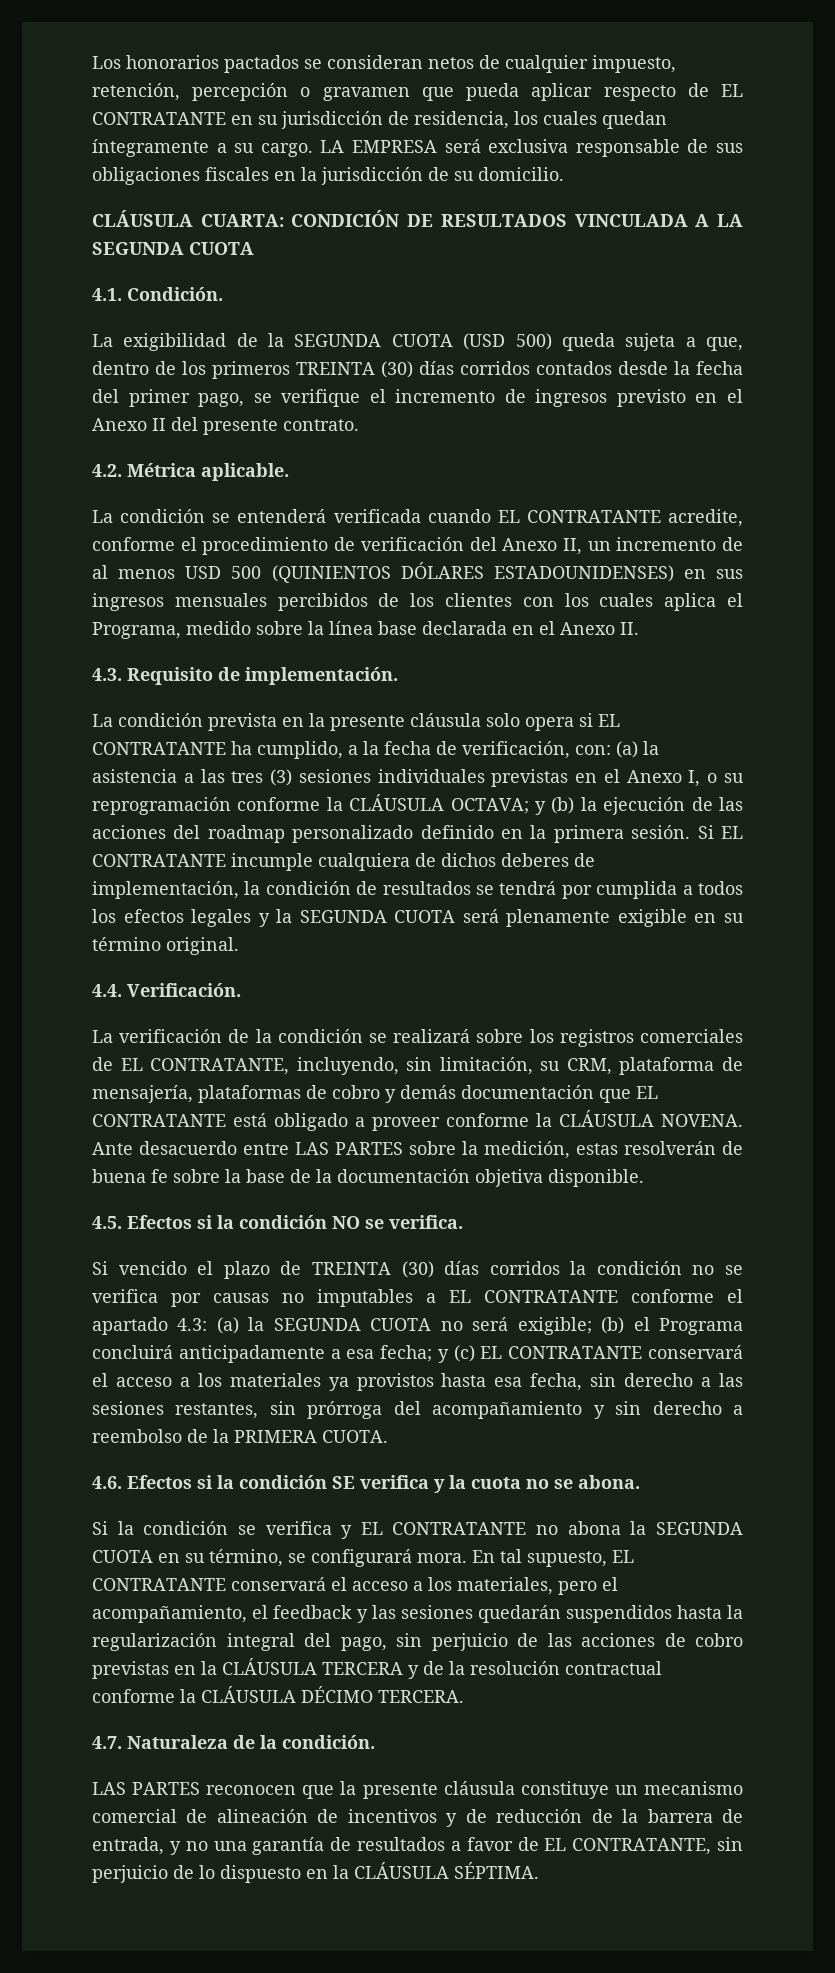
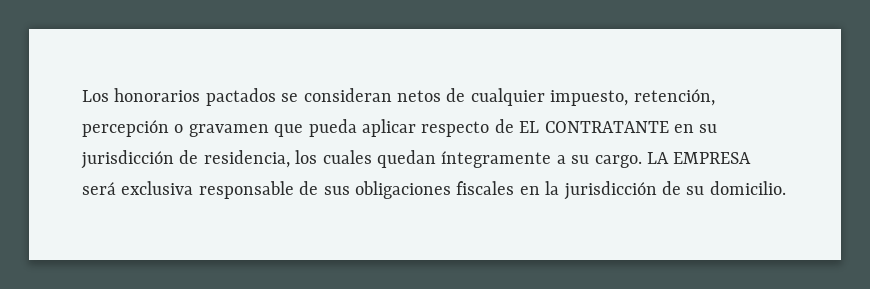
[92,210,743,227] [92,242,254,255] [92,287,223,301] [92,333,744,351] [92,361,743,379] [92,389,743,407] [92,417,359,435] [92,463,289,481] [92,509,743,527] [92,537,743,555] [92,562,743,583] [92,593,743,611] [92,621,639,639] [92,667,398,685] [92,713,620,731] [92,741,659,759] [92,769,744,787] [92,794,743,815] [92,825,743,843] [92,853,595,871] [92,881,743,899] [92,909,744,927] [92,937,239,955] [92,983,241,997] [92,1029,743,1047] [92,1057,743,1075] [92,1085,658,1103] [92,1110,743,1131] [92,1141,743,1159] [92,1169,644,1187] [92,1215,463,1229] [92,1261,743,1279] [92,1289,743,1307] [92,1317,743,1335] [92,1345,743,1363] [92,1373,743,1391] [92,1401,744,1419] [92,1429,388,1443] [92,1475,640,1493] [92,1521,743,1539] [92,1549,634,1567] [92,1577,618,1595] [92,1605,743,1623] [92,1633,743,1651] [92,1658,662,1679] [92,1686,464,1703] [92,1735,375,1749] [92,1781,743,1799] [92,1809,743,1827] [92,1837,743,1855] [92,1862,539,1883] // CLÁUSULA CUARTA: CONDICIÓN DE RESULTADOS VINCULADA A LA SEGUNDA CUOTA // 4.1. Condición. // La exigibilidad de la SEGUNDA CUOTA (USD 500) queda sujeta a que, dentro de los primeros TREINTA (30) días corridos contados desde la fecha del primer pago, se verifique el incremento de ingresos previsto en el Anexo II del presente contrato. // 4.2. Métrica aplicable. // La condición se entenderá verificada cuando EL CONTRATANTE acredite, conforme el procedimiento de verificación del Anexo II, un incremento de al menos USD 500 (QUINIENTOS DÓLARES ESTADOUNIDENSES) en sus ingresos mensuales percibidos de los clientes con los cuales aplica el Programa, medido sobre la línea base declarada en el Anexo II. // 4.3. Requisito de implementación. // La condición prevista en la presente cláusula solo opera si EL CONTRATANTE ha cumplido, a la fecha de verificación, con: (a) la asistencia a las tres (3) sesiones individuales previstas en el Anexo I, o su reprogramación conforme la CLÁUSULA OCTAVA; y (b) la ejecución de las acciones del roadmap personalizado definido en la primera sesión. Si EL CONTRATANTE incumple cualquiera de dichos deberes de implementación, la condición de resultados se tendrá por cumplida a todos los efectos legales y la SEGUNDA CUOTA será plenamente exigible en su término original. // 4.4. Verificación. // La verificación de la condición se realizará sobre los registros comerciales de EL CONTRATANTE, incluyendo, sin limitación, su CRM, plataforma de mensajería, plataformas de cobro y demás documentación que EL CONTRATANTE está obligado a proveer conforme la CLÁUSULA NOVENA. Ante desacuerdo entre LAS PARTES sobre la medición, estas resolverán de buena fe sobre la base de la documentación objetiva disponible. // 4.5. Efectos si la condición NO se verifica. // Si vencido el plazo de TREINTA (30) días corridos la condición no se verifica por causas no imputables a EL CONTRATANTE conforme el apartado 4.3: (a) la SEGUNDA CUOTA no será exigible; (b) el Programa concluirá anticipadamente a esa fecha; y (c) EL CONTRATANTE conservará el acceso a los materiales ya provistos hasta esa fecha, sin derecho a las sesiones restantes, sin prórroga del acompañamiento y sin derecho a reembolso de la PRIMERA CUOTA. // 4.6. Efectos si la condición SE verifica y la cuota no se abona. // Si la condición se verifica y EL CONTRATANTE no abona la SEGUNDA CUOTA en su término, se configurará mora. En tal supuesto, EL CONTRATANTE conservará el acceso a los materiales, pero el acompañamiento, el feedback y las sesiones quedarán suspendidos hasta la regularización integral del pago, sin perjuicio de las acciones de cobro previstas en la CLÁUSULA TERCERA y de la resolución contractual conforme la CLÁUSULA DÉCIMO TERCERA. // 4.7. Naturaleza de la condición. // LAS PARTES reconocen que la presente cláusula constituye un mecanismo comercial de alineación de incentivos y de reducción de la barrera de entrada, y no una garantía de resultados a favor de EL CONTRATANTE, sin perjuicio de lo dispuesto en la CLÁUSULA SÉPTIMA. -> (786, 188) none

